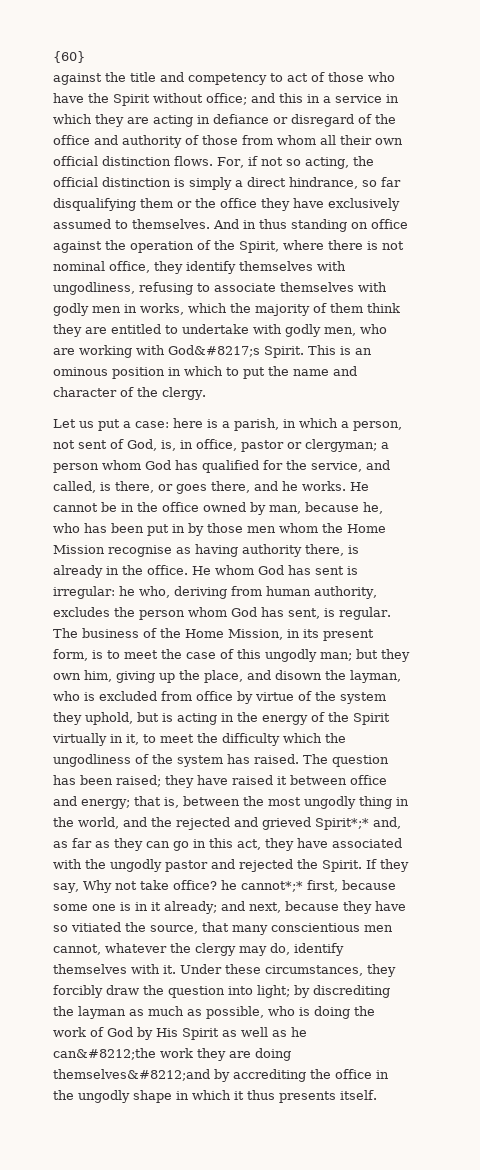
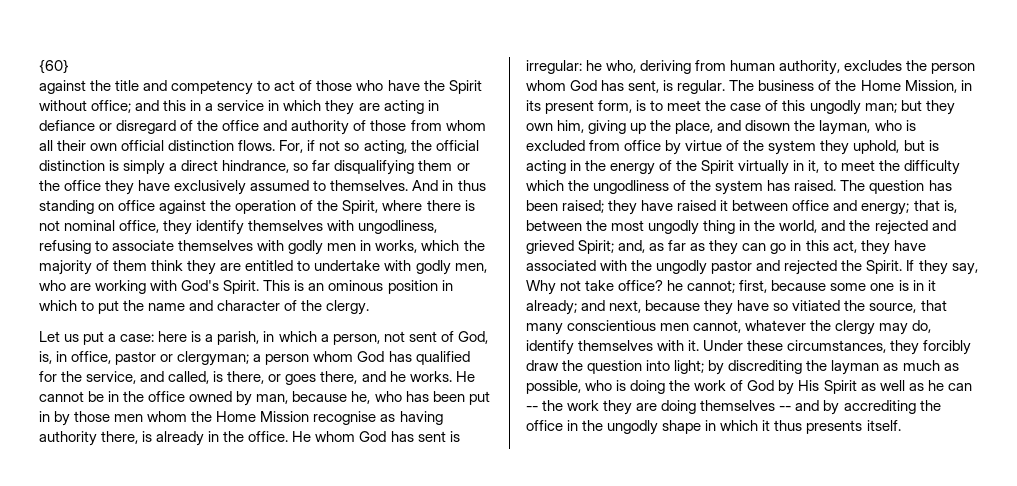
[168,345,260,357] God&#8217;s -> [181,280,220,291] God's
[315,818,369,830] Spirit*;* -> [578,240,615,254] Spirit;
[240,881,303,892] cannot*;* -> [687,280,736,293] cannot;
[53,1048,156,1060] can&#8212;the -> [947,383,972,391] [526,400,564,411] can -- the
[53,1069,210,1081] themselves&#8212;and -> [700,400,820,411] themselves -- and

